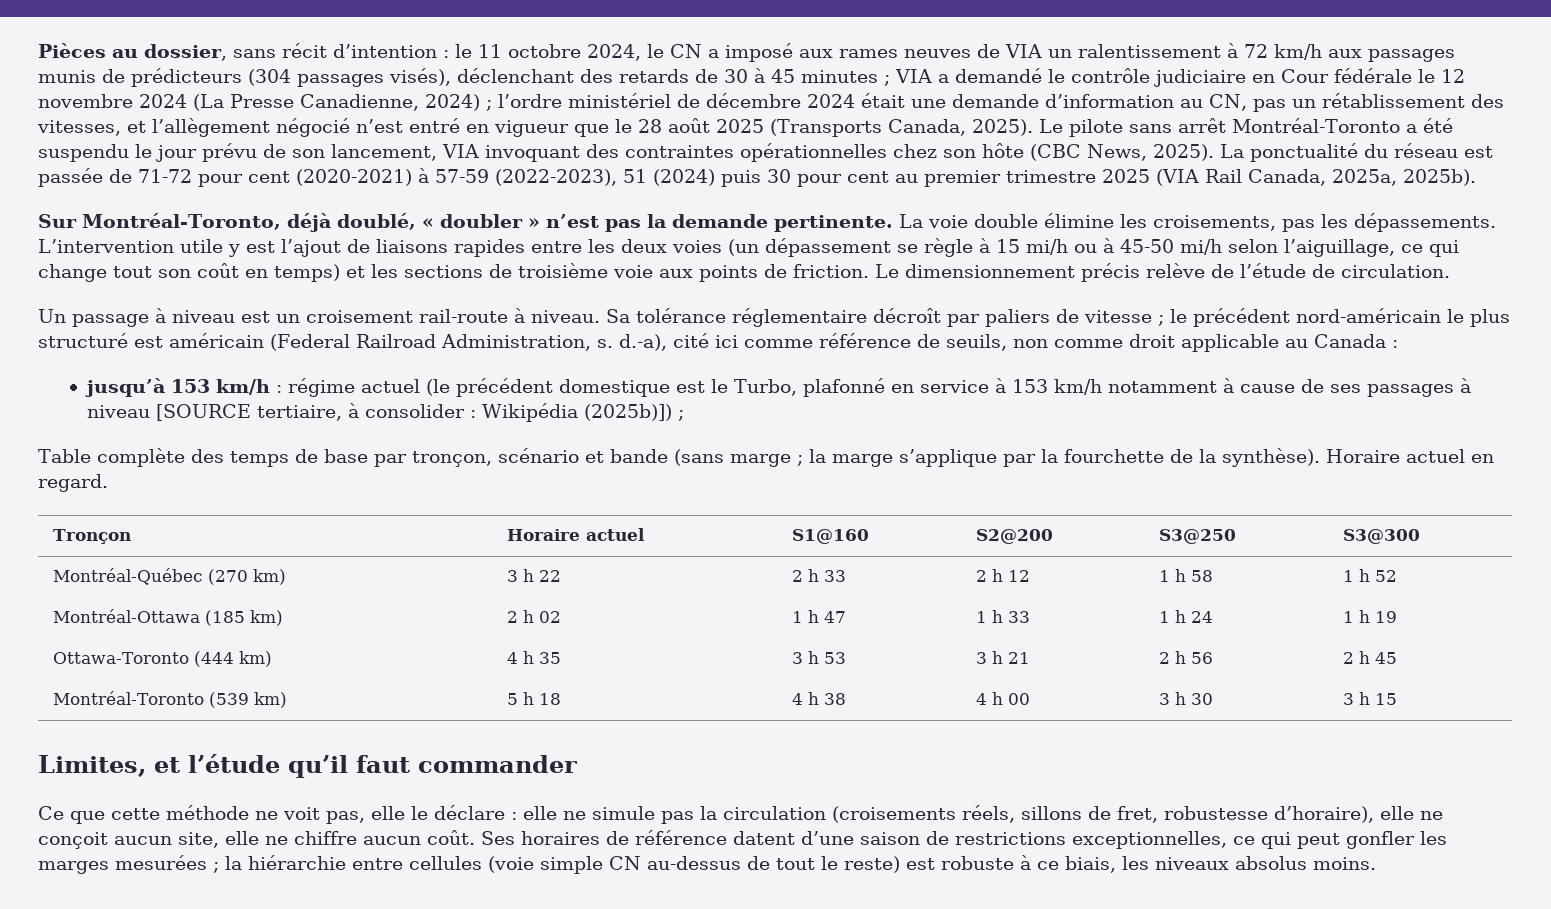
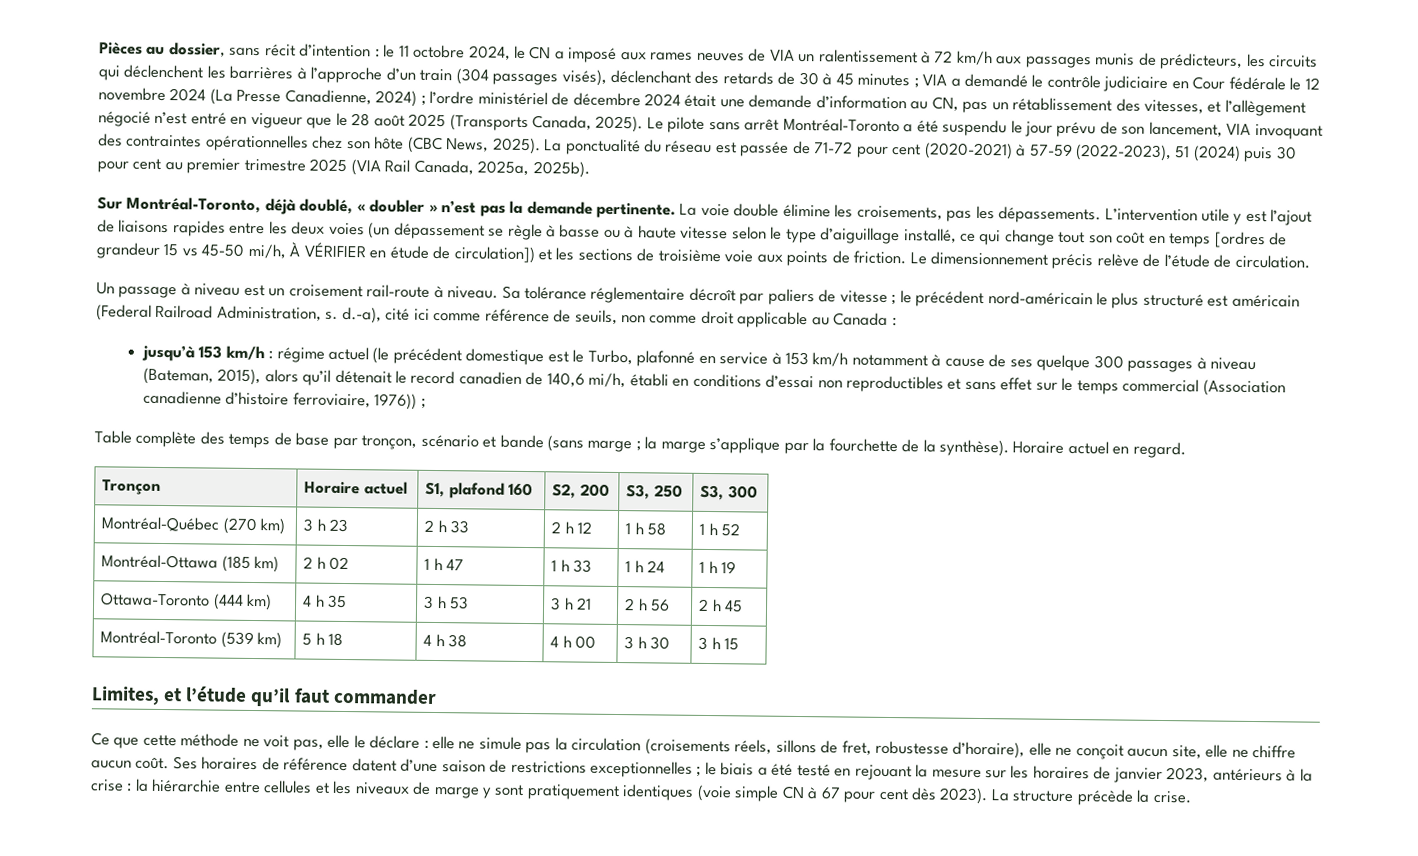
[131,68,242,87] prédicteurs -> [1159,52,1319,70] [98,64,453,84] prédicteurs, les circuits qui déclenchent les barrières à l’approche d’un train
[995,238,1395,257] 15 mi/h ou à 45-50 mi/h selon l’aiguillage, -> [559,224,957,245] basse ou à haute vitesse selon le type d’aiguillage installé,
[274,264,340,282] temps) -> [1169,231,1288,249] [96,241,535,264] temps [ordres de grandeur 15 vs 45-50 mi/h, À VÉRIFIER en étude de circulation])
(1362, 388) none -> [1036,354,1124,372] quelque 300
[156,403,673,422] [SOURCE tertiaire, à consolider : Wikipédia (2025b)]) -> [142,367,1286,397] [142,390,418,410] (Bateman, 2015), alors qu’il détenait le record canadien de 140,6 mi/h, établi en conditions d’essai non reproductibles et sans effet sur le temps commercial (Association canadienne d’histoire ferroviaire, 1976))
[791,529,869,544] [975,529,1053,544] [1158,529,1236,544] [1342,529,1420,544] S1@160 | S2@200 | S3@250 | S3@300 -> [425,481,533,499] [552,483,610,499] [626,484,683,500] [700,484,758,501] S1, plafond 160 | S2, 200 | S3, 250 | S3, 300
[538,570,561,582] 22 -> [328,518,348,533] 23
[1072,831,1447,849] [38,855,1376,874] exceptionnelles, ce qui peut gonfler les marges mesurées ; la hiérarchie entre cellules (voie simple CN au-dessus de tout le reste) est robuste à ce biais, les niveaux absolus moins. -> [590,760,1313,784] [90,778,1192,806] exceptionnelles ; le biais a été testé en rejouant la mesure sur les horaires de janvier 2023, antérieurs à la crise : la hiérarchie entre cellules et les niveaux de marge y sont pratiquement identiques (voie simple CN à 67 pour cent dès 2023). La structure précède la crise.

